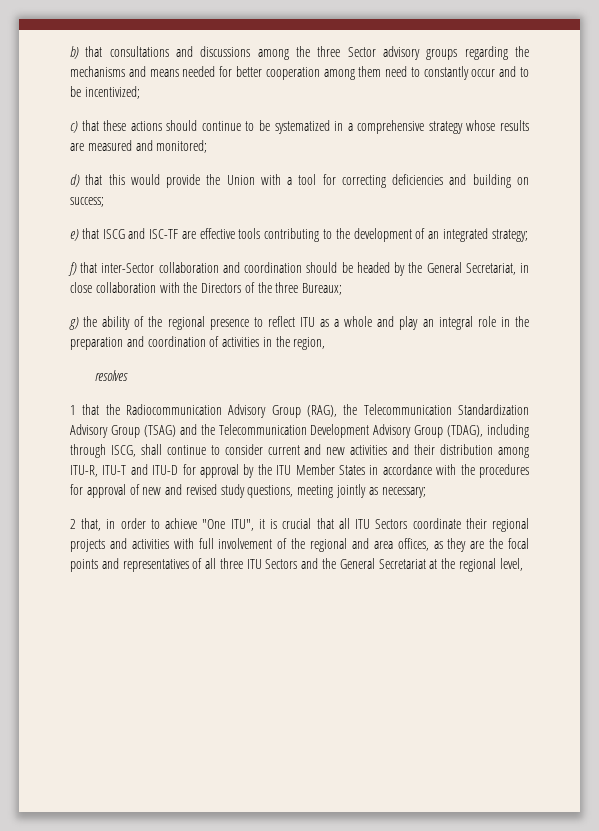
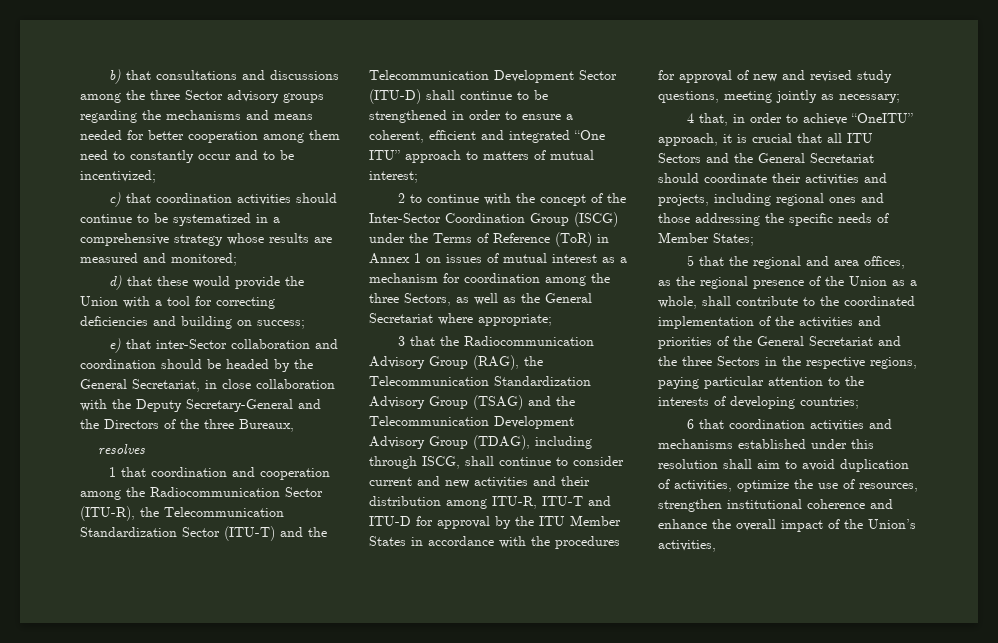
[103,120,162,131] these actions -> [155,193,291,205] coordination activities
[108,174,125,185] this -> [156,276,188,286] these
[102,228,528,242] [68,262,98,276] ISCG and ISC-TF are effective tools contributing to the development of an integrated strategy; // f) that -> (151, 344) none
[201,282,343,295] [69,316,529,330] [70,336,326,350] [94,370,128,381] [70,405,76,415] Directors of the three Bureaux; // g) the ability of the regional presence to reflect ITU as a whole and play an integral role in the preparation and coordination of activities in the region, // resolves // 1 -> [136,399,321,412] [80,419,294,432] [97,444,145,455] [108,467,330,480] [80,487,323,500] [80,506,284,521] [80,526,327,541] [369,70,617,83] [369,89,548,104] [369,110,573,123] [369,130,605,143] [369,150,594,163] [369,171,418,183] [397,193,626,206] [369,212,618,227] [369,232,609,247] [369,253,627,264] [369,273,610,286] [369,293,592,306] [369,313,552,326] [397,336,405,346] Deputy Secretary-General and the Directors of the three Bureaux, // resolves // 1 that coordination and cooperation among the Radiocommunication Sector (ITU-R), the Telecommunication Standardization Sector (ITU-T) and the Telecommunication Development Sector (ITU-D) shall continue to be strengthened in order to ensure a coherent, efficient and integrated “One ITU” approach to matters of mutual interest; // 2 to continue with the concept of the Inter-Sector Coordination Group (ISCG) under the Terms of Reference (ToR) in Annex 1 on issues of mutual interest as a mechanism for coordination among the three Sectors, as well as the General Secretariat where appropriate; // 3
[70,519,76,529] 2 -> [686,113,694,123] 4
[202,519,254,531] "One ITU", -> [850,113,913,123] [658,133,718,146] “OneITU” approach,
[412,518,530,532] [70,538,288,552] coordinate their regional projects and activities with full involvement of -> [706,153,874,163] [658,173,887,185] [658,193,884,206] [658,213,889,226] [658,232,754,246] [686,255,724,266] and the General Secretariat should coordinate their activities and projects, including regional ones and those addressing the specific needs of Member States; // 5 that
[447,538,529,552] [70,558,523,572] they are the focal points and representatives of all three ITU Sectors and the General Secretariat at the regional level, -> [676,276,917,289] [658,296,915,309] [658,316,881,329] [658,336,901,349] [658,356,917,369] [658,376,864,389] [658,396,859,409] [686,419,892,431] [658,439,874,449] [658,459,909,472] [658,479,918,492] [658,499,893,512] [658,519,916,532] [658,540,716,552] the regional presence of the Union as a whole, shall contribute to the coordinated implementation of the activities and priorities of the General Secretariat and the three Sectors in the respective regions, paying particular attention to the interests of developing countries; // 6 that coordination activities and mechanisms established under this resolution shall aim to avoid duplication of activities, optimize the use of resources, strengthen institutional coherence and enhance the overall impact of the Union’s activities,

